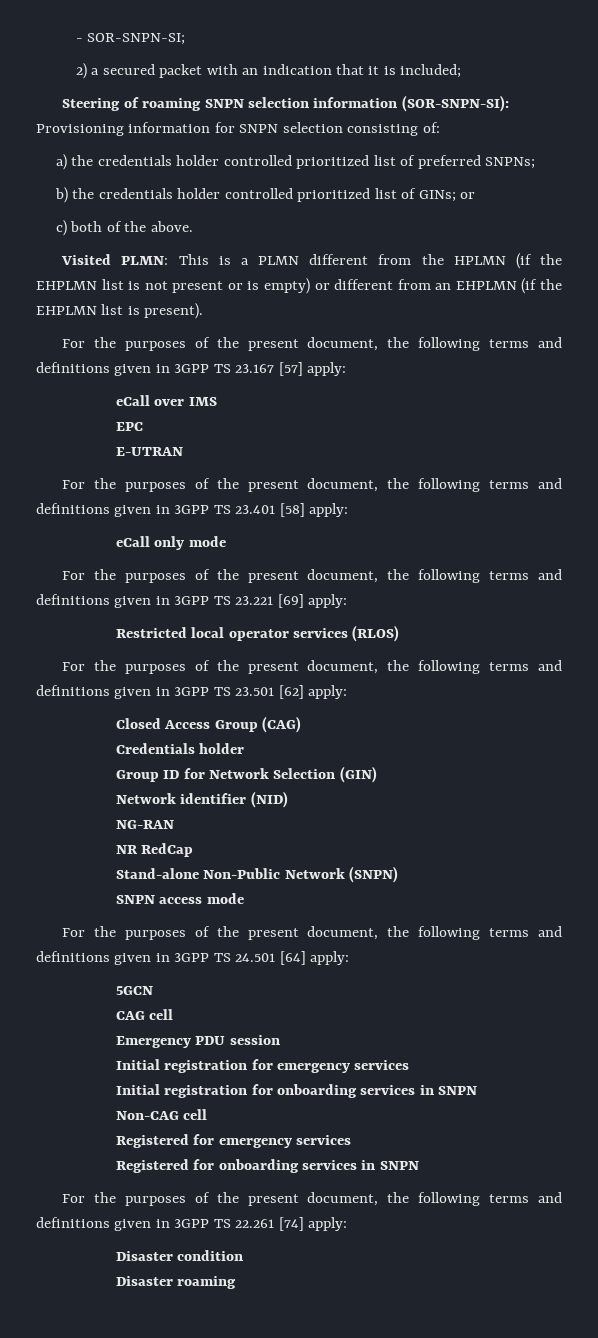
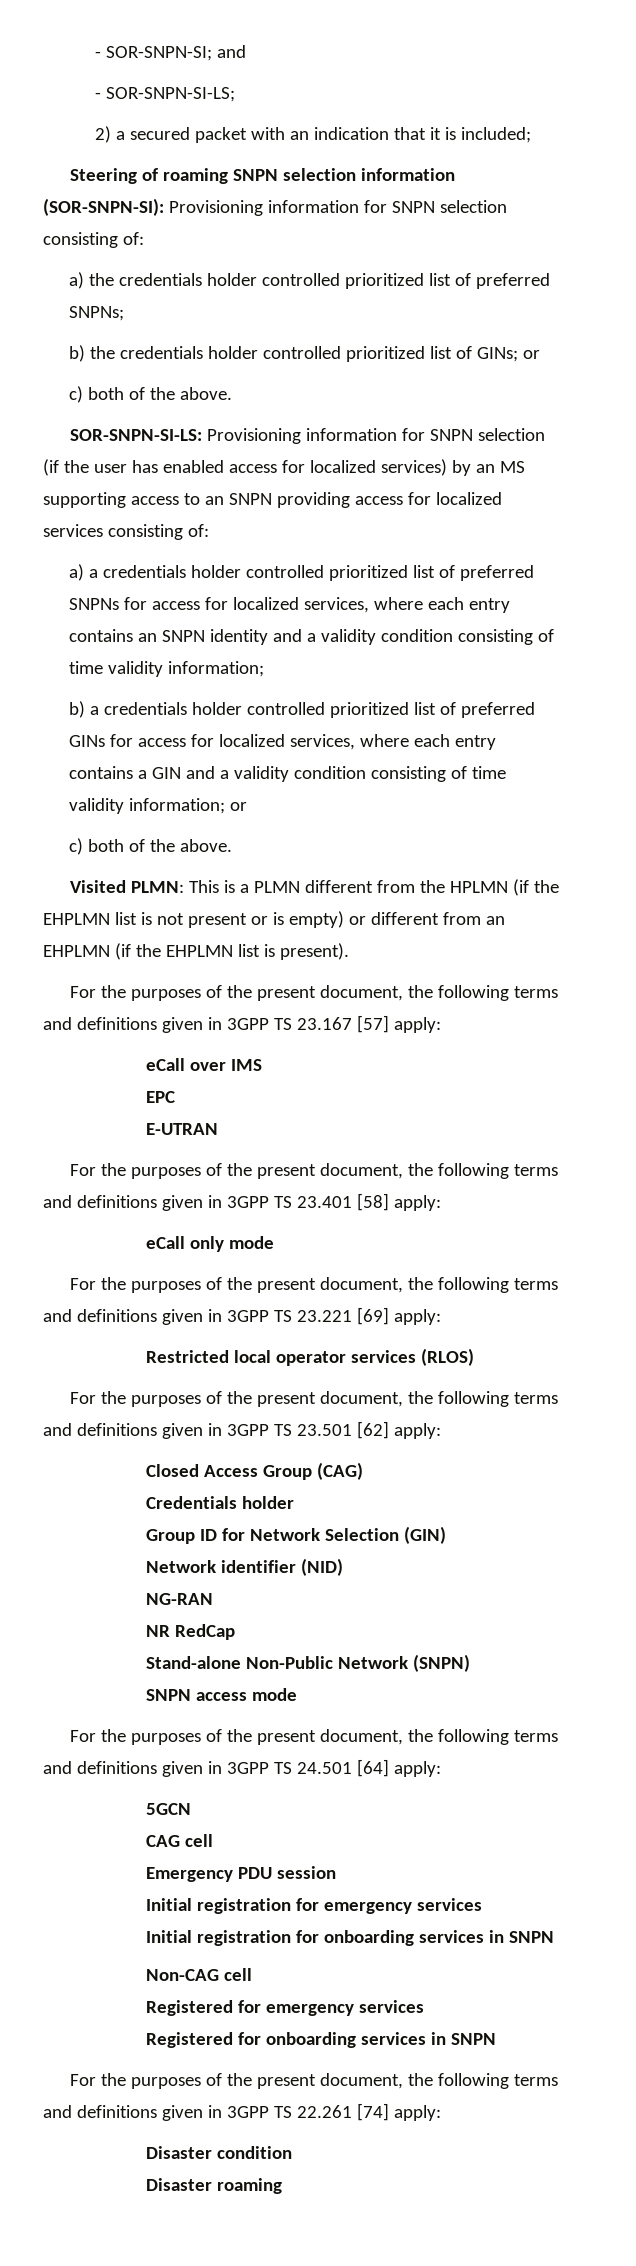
(186, 39) none -> [216,45,246,58] [94,87,235,102] and // - SOR-SNPN-SI-LS;
(193, 226) none -> [70,428,546,444] [43,459,525,476] [43,492,502,508] [43,524,209,540] [68,564,534,581] [68,597,510,613] [68,629,554,645] [68,661,264,677] [68,701,535,718] [68,734,496,750] [68,766,506,782] [68,798,247,814] [68,838,232,855] // SOR-SNPN-SI-LS: Provisioning information for SNPN selection (if the user has enabled access for localized services) by an MS supporting access to an SNPN providing access for localized services consisting of: // a) a credentials holder controlled prioritized list of preferred SNPNs for access for localized services, where each entry contains an SNPN identity and a validity condition consisting of time validity information; // b) a credentials holder controlled prioritized list of preferred GINs for access for localized services, where each entry contains a GIN and a validity condition consisting of time validity information; or // c) both of the above.

